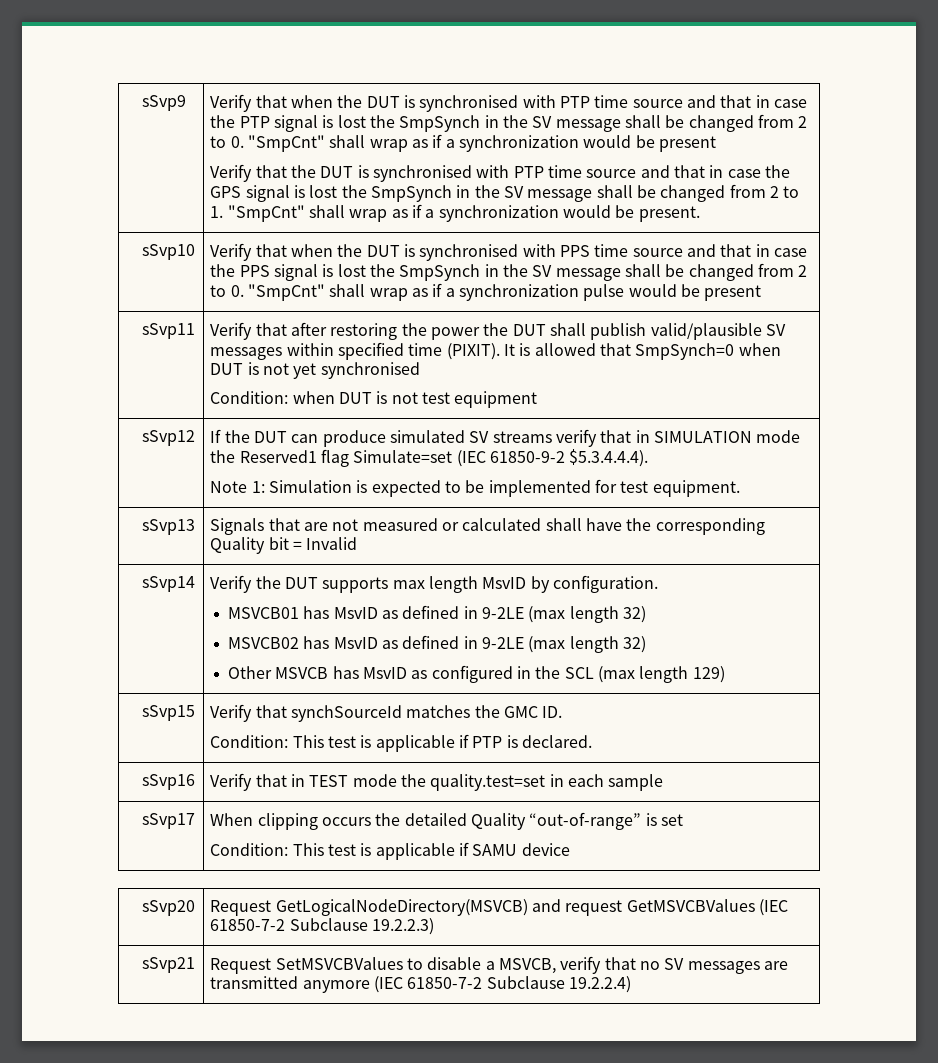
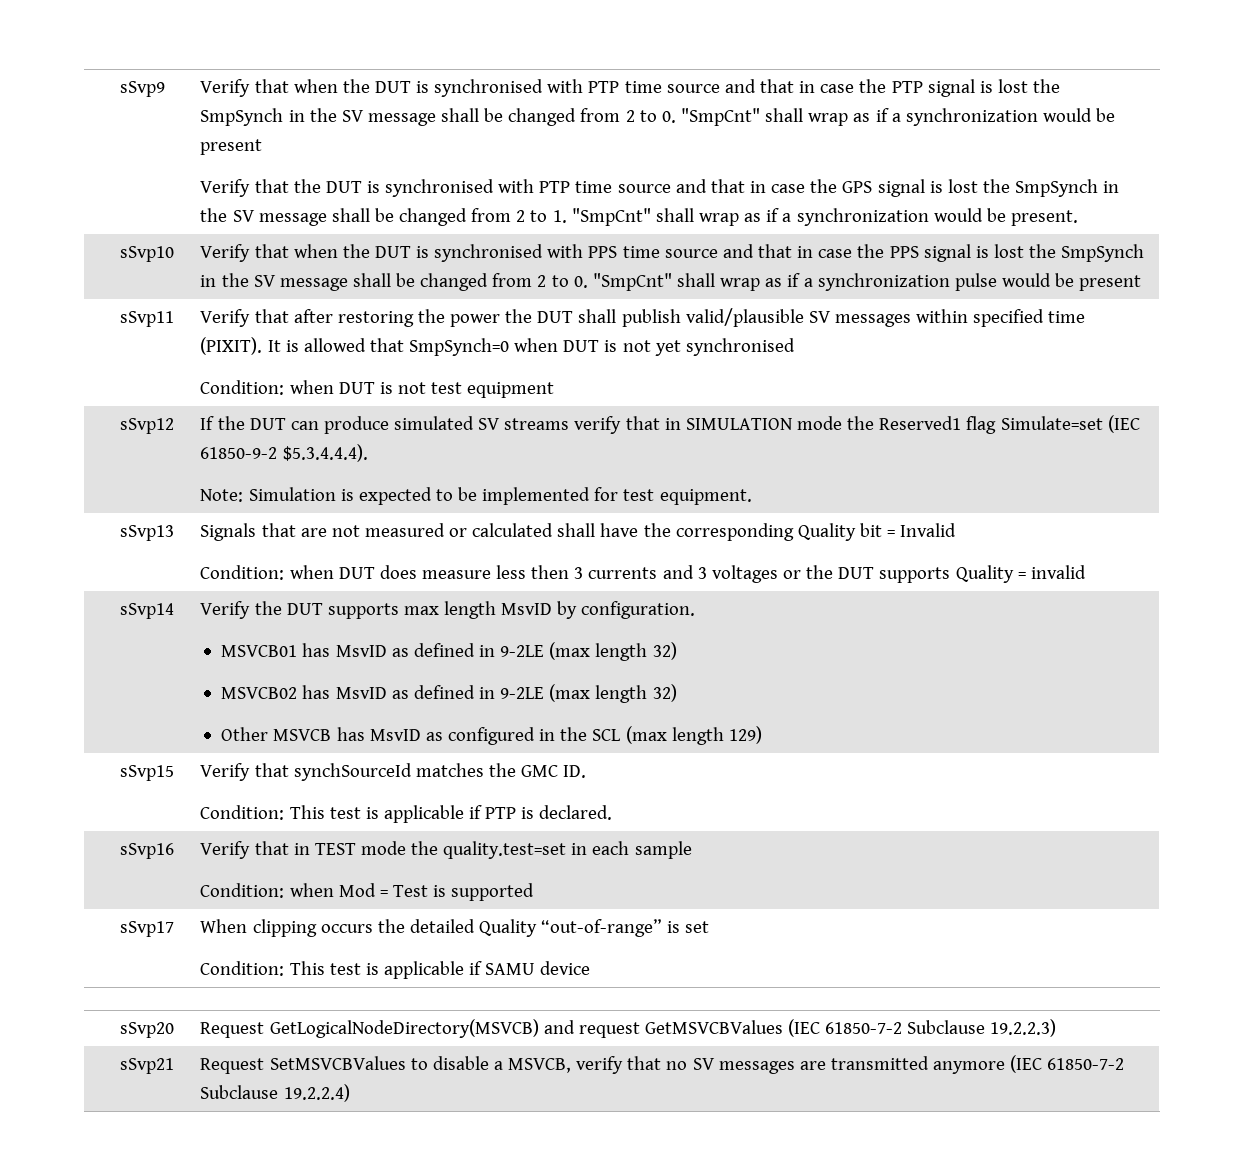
[210,481,265,493] Note 1: -> [200,489,244,502] Note:
(358, 543) none -> [200,565,1086,583] // Condition: when DUT does measure less then 3 currents and 3 voltages or the DUT supports Quality = invalid
(664, 782) none -> [200,883,535,901] // Condition: when Mod = Test is supported

